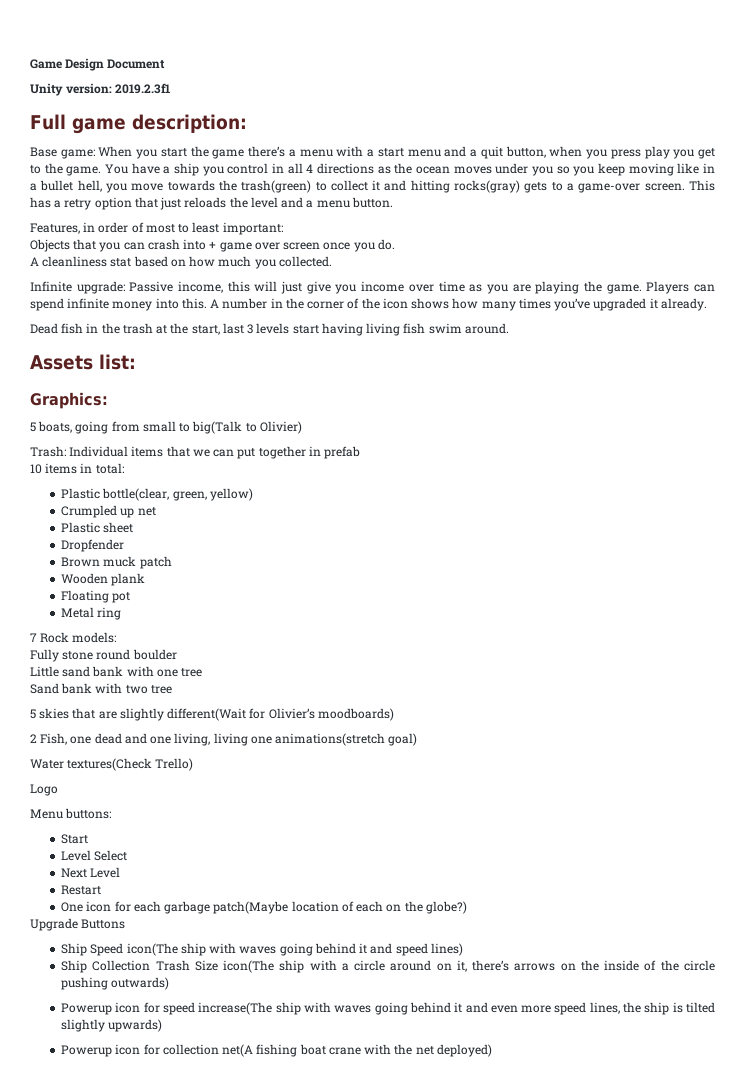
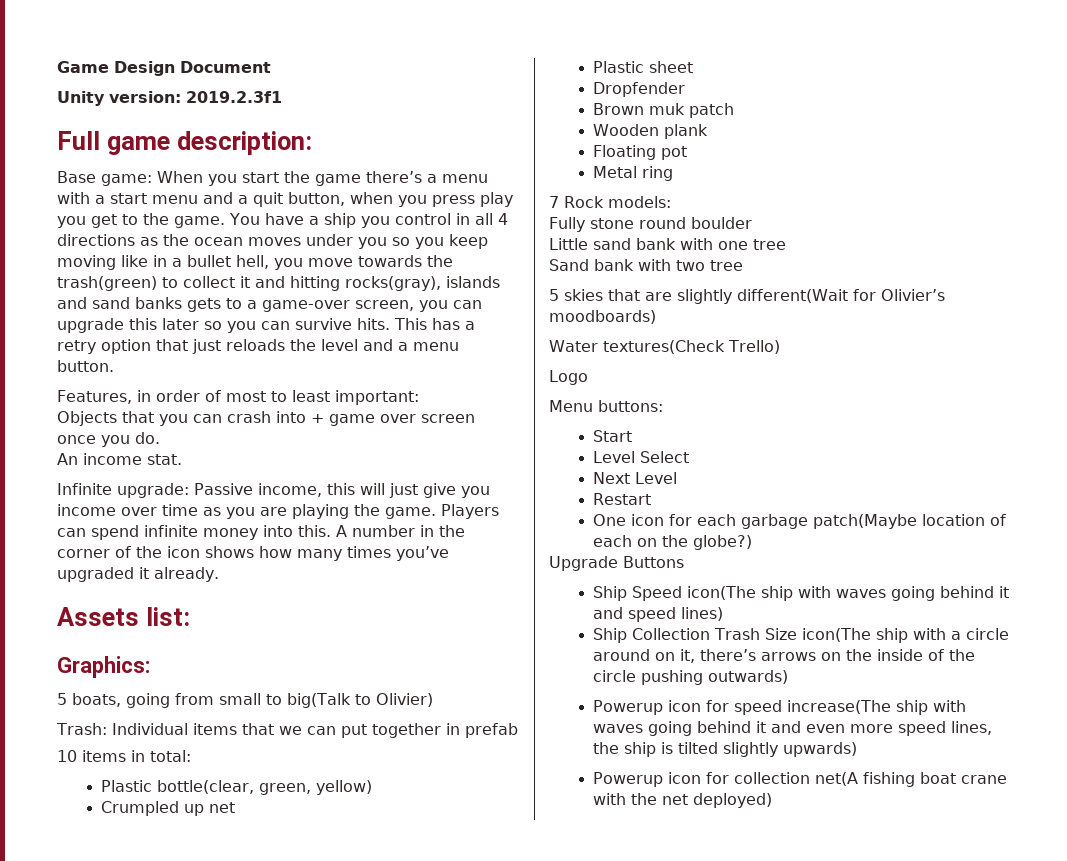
[454,180,685,193] rocks(gray) gets to a game-over screen. -> [345,276,500,291] [57,297,482,312] [57,318,390,333] rocks(gray), islands and sand banks gets to a game-over screen, you can upgrade this later so you can survive hits.
[30,256,332,269] A cleanliness stat based on how much you collected. -> [57,453,182,465] An income stat.
[30,323,509,336] // Dead fish in the trash at the start, last 3 levels start having living fish swim around. -> (219, 574) none
[103,556,137,567] muck -> [649,103,686,115] muk
[30,733,418,746] // 2 Fish, one dead and one living, living one animations(stretch goal) -> (656, 317) none

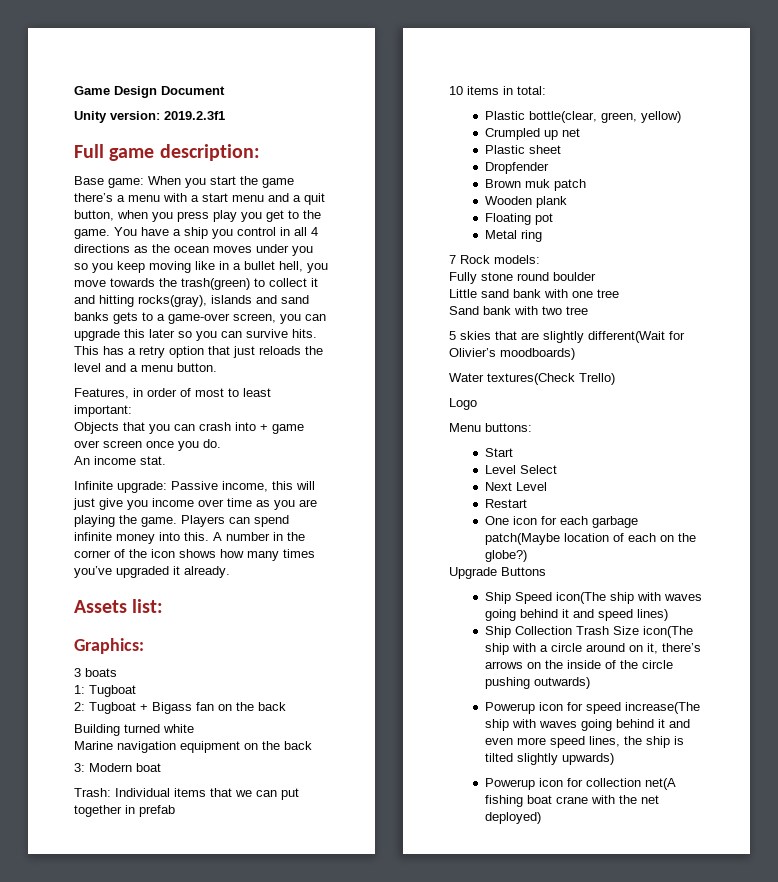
[57,693,433,708] 5 boats, going from small to big(Talk to Olivier) -> [74,668,117,677] [74,685,136,697] [74,702,286,714] [74,724,194,736] [74,741,312,753] [74,763,161,772] 3 boats // 1: Tugboat // 2: Tugboat + Bigass fan on the back // Building turned white // Marine navigation equipment on the back // 3: Modern boat

